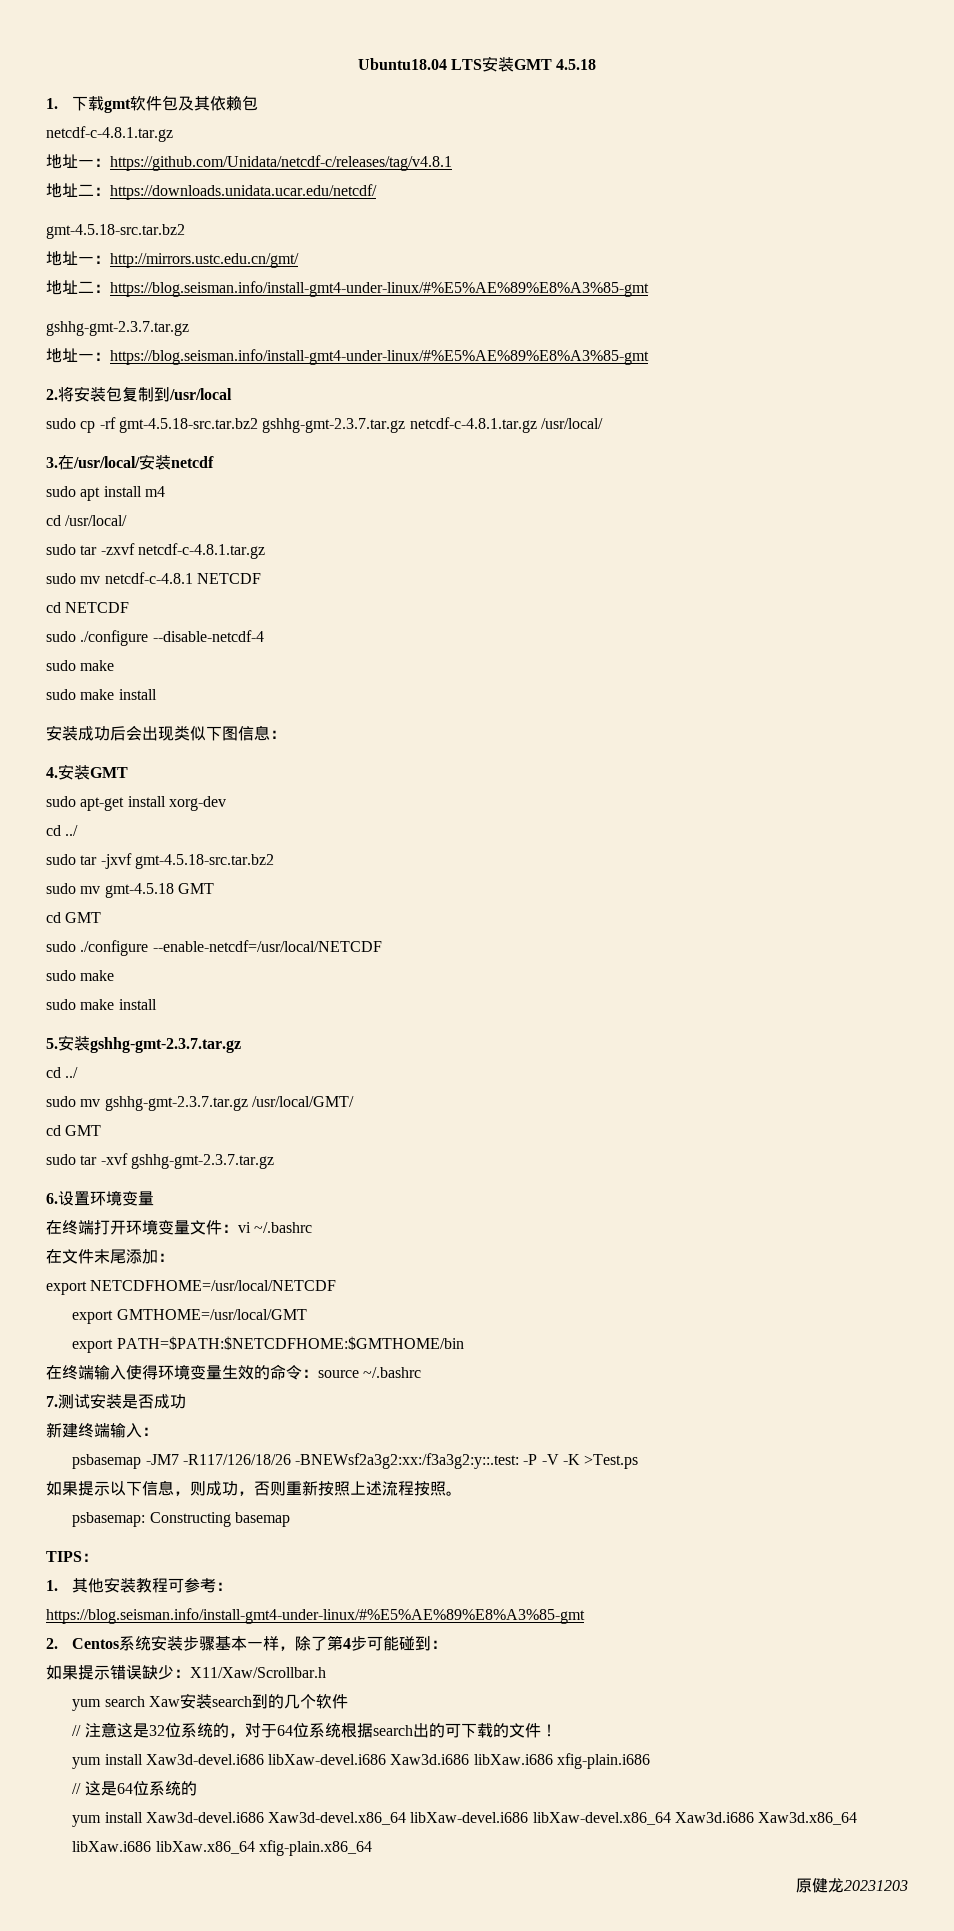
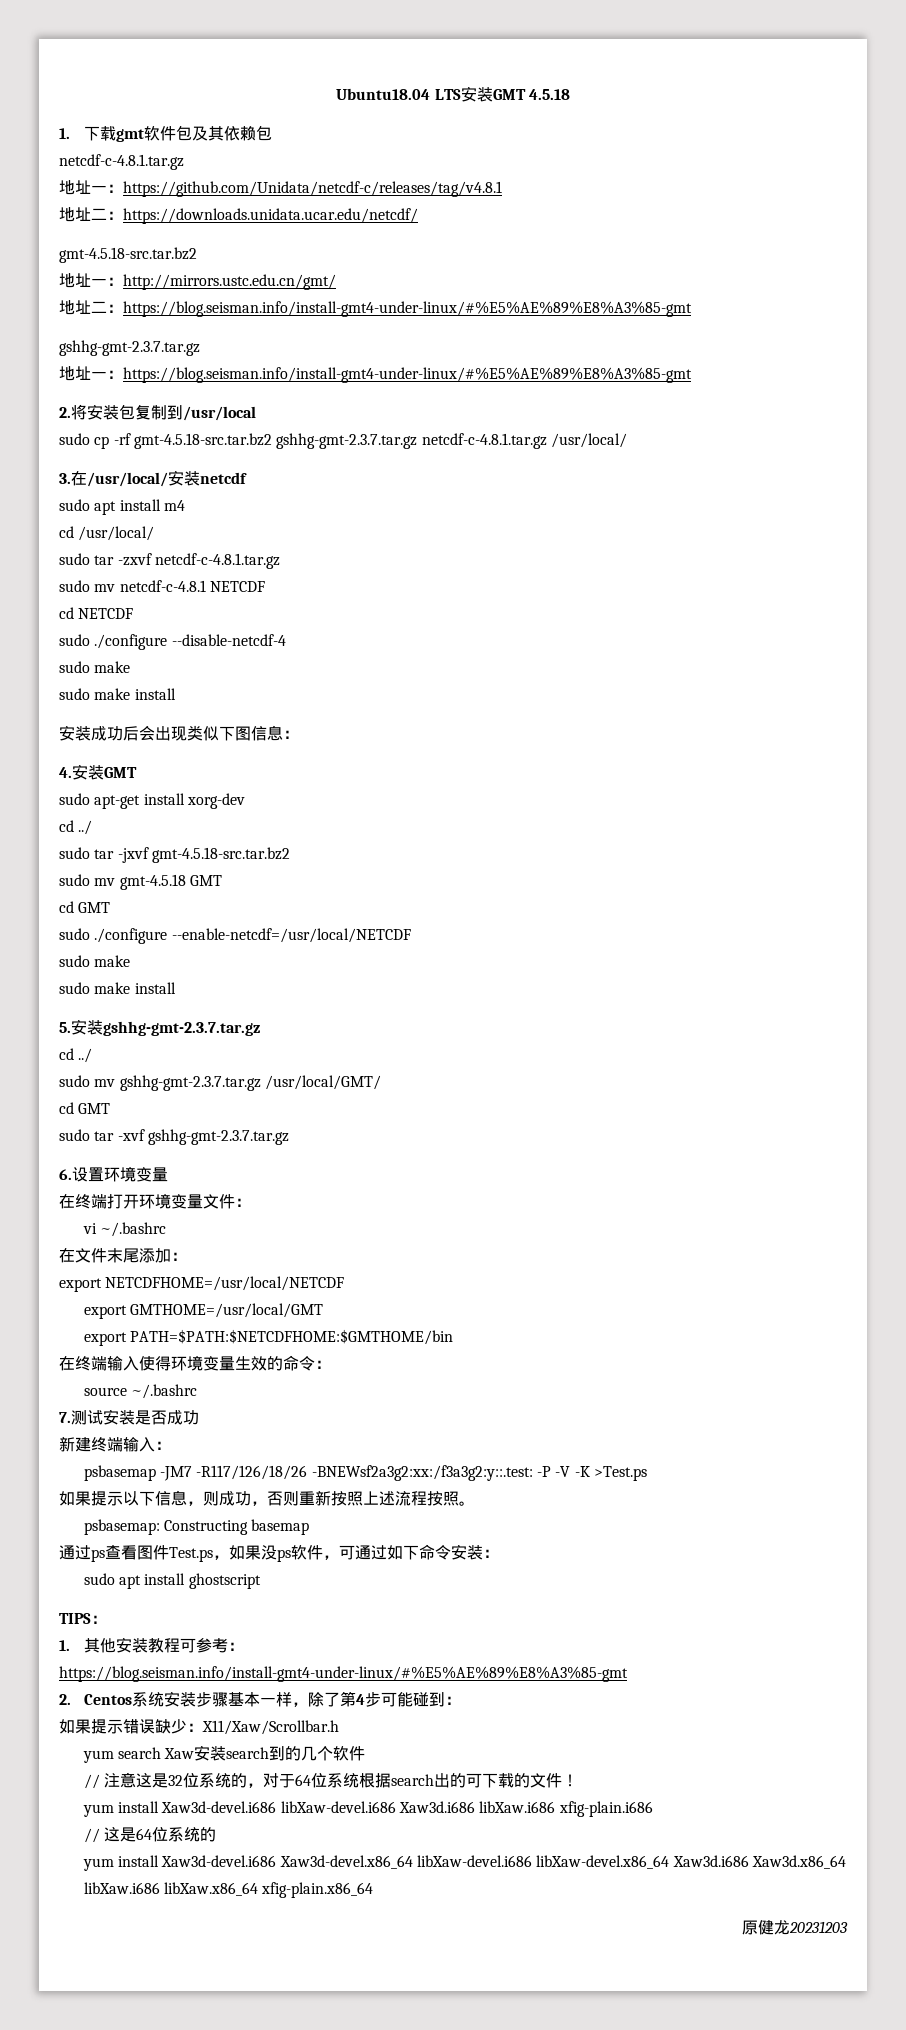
(238, 1228) none -> (251, 1202) //
(318, 1373) none -> (331, 1364) //
(290, 1519) none -> [59,1544,499,1562] [83,1573,261,1589] // 通过ps查看图件Test.ps，如果没ps软件，可通过如下命令安装： // sudo apt install ghostscript

